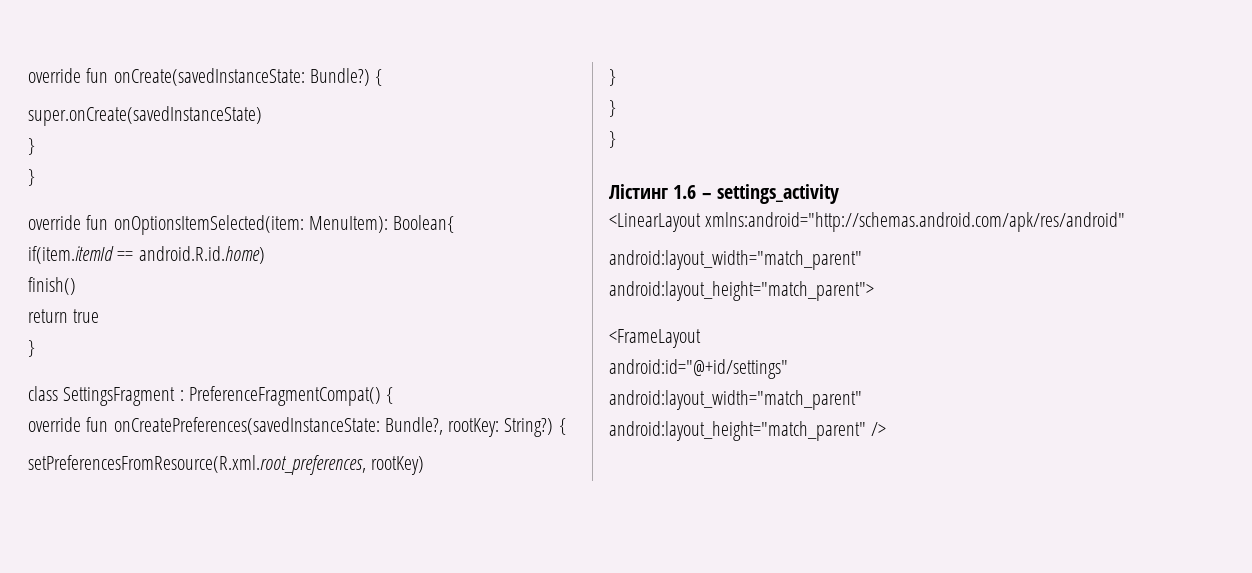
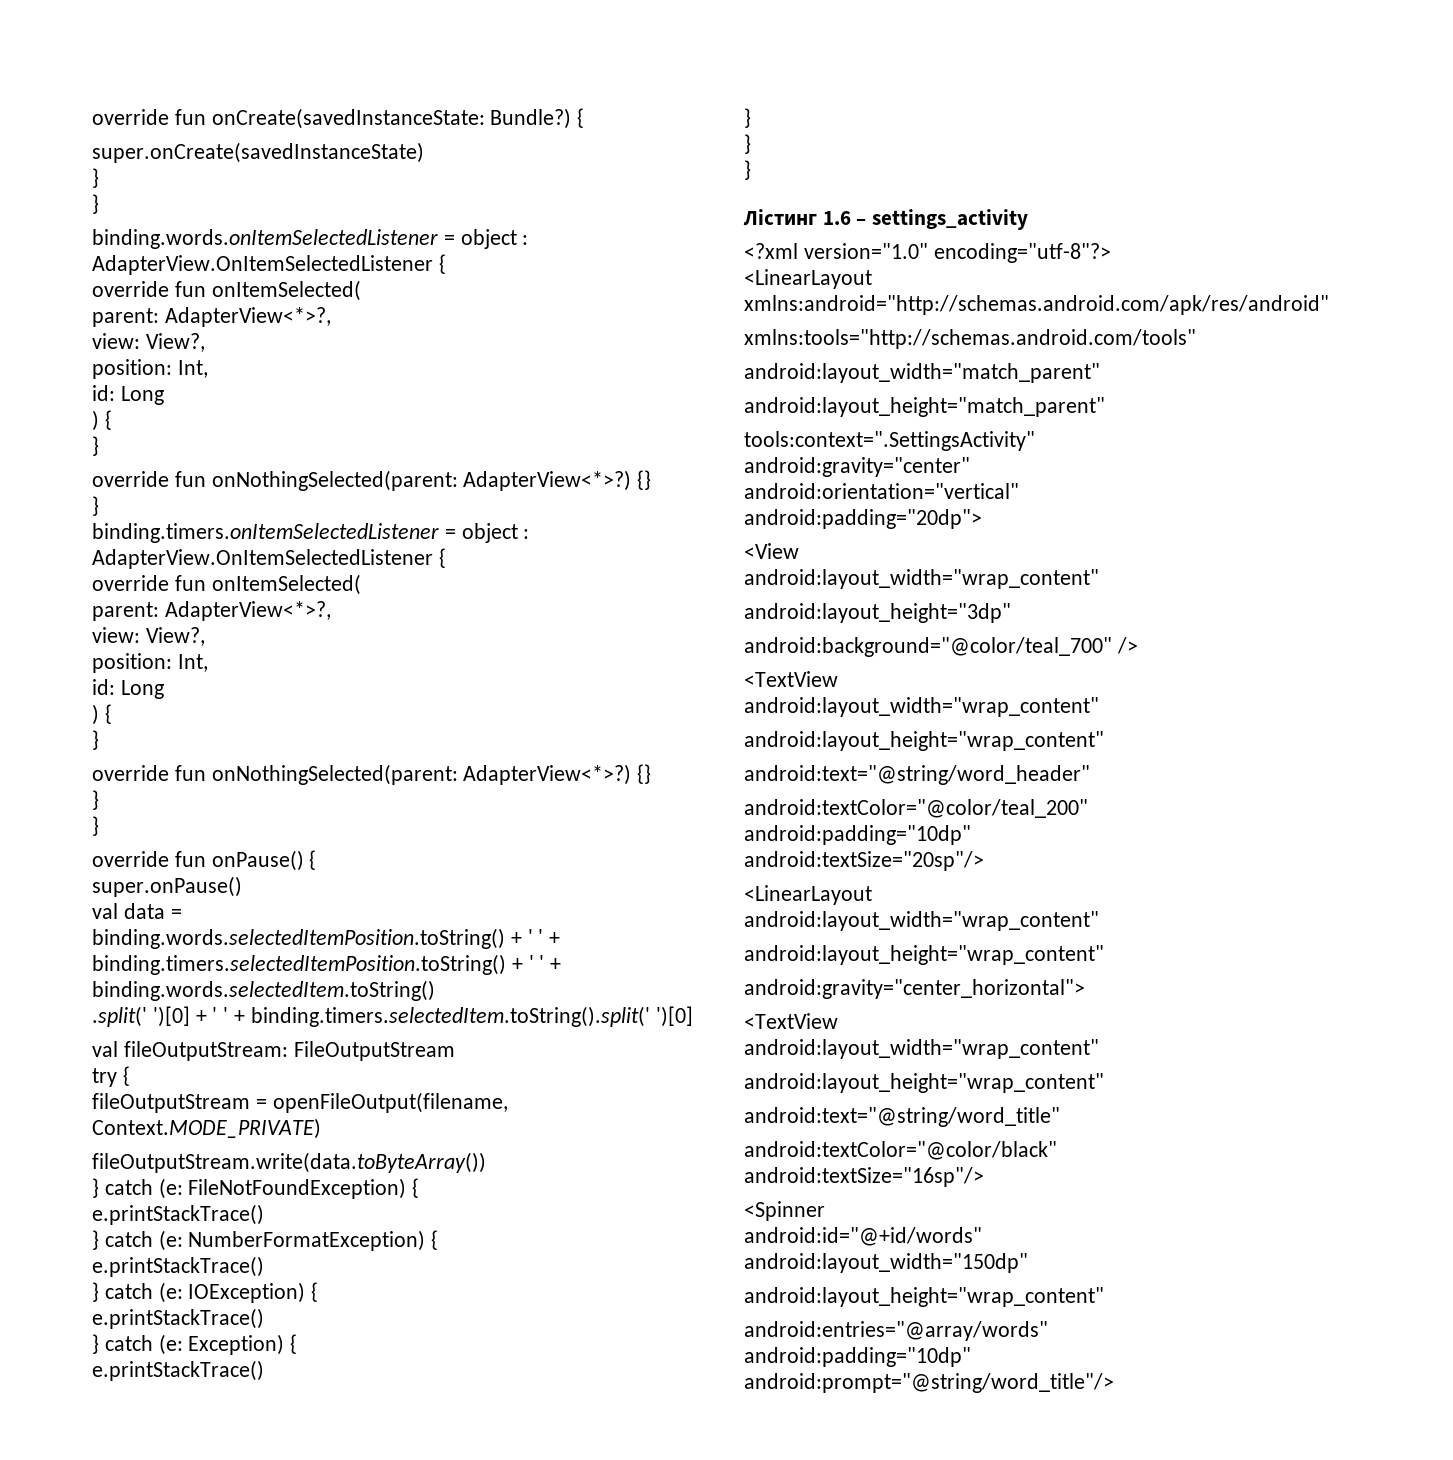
[28,215,455,235] [28,246,265,264] [28,277,76,295] [28,309,100,323] [28,340,35,357] [28,386,394,406] [28,417,566,437] [28,455,425,475] override fun onOptionsItemSelected(item: MenuItem): Boolean{ // if(item.itemId == android.R.id.home) // finish() // return true // } // class SettingsFragment : PreferenceFragmentCompat() { // override fun onCreatePreferences(savedInstanceState: Bundle?, rootKey: String?) { // setPreferencesFromResource(R.xml.root_preferences, rootKey) -> [92,229,529,249] [92,254,446,275] [92,280,361,301] [92,307,331,327] [92,333,205,352] [92,359,208,379] [92,385,164,405] [92,410,112,431] [92,436,99,456] [92,470,652,491] [92,496,99,516] [92,523,530,543] [92,548,446,569] [92,574,361,595] [92,601,331,621] [92,627,205,646] [92,653,208,673] [92,679,164,699] [92,704,112,725] [92,730,99,750] [92,764,652,785] [92,790,99,810] [92,816,99,836] [92,850,317,871] [92,876,242,897] [92,903,182,919] [92,928,561,949] [92,954,562,975] [92,980,435,1001] [92,1006,693,1027] [92,1041,455,1061] [92,1066,130,1087] [92,1092,508,1113] [92,1118,321,1139] [92,1152,486,1173] [92,1178,420,1199] [92,1204,264,1225] [92,1230,439,1251] [92,1256,264,1277] [92,1282,319,1303] [92,1308,264,1329] [92,1334,298,1355] [92,1360,264,1381] binding.words.onItemSelectedListener = object : AdapterView.OnItemSelectedListener { // override fun onItemSelected( // parent: AdapterView<*>?, // view: View?, // position: Int, // id: Long // ) { // } // override fun onNothingSelected(parent: AdapterView<*>?) {} // } // binding.timers.onItemSelectedListener = object : AdapterView.OnItemSelectedListener { // override fun onItemSelected( // parent: AdapterView<*>?, // view: View?, // position: Int, // id: Long // ) { // } // override fun onNothingSelected(parent: AdapterView<*>?) {} // } // } // override fun onPause() { // super.onPause() // val data = // binding.words.selectedItemPosition.toString() + ' ' + binding.timers.selectedItemPosition.toString() + ' ' + binding.words.selectedItem.toString() // .split(' ')[0] + ' ' + binding.timers.selectedItem.toString().split(' ')[0] // val fileOutputStream: FileOutputStream // try { // fileOutputStream = openFileOutput(filename, Context.MODE_PRIVATE) // fileOutputStream.write(data.toByteArray()) // } catch (e: FileNotFoundException) { // e.printStackTrace() // } catch (e: NumberFormatException) { // e.printStackTrace() // } catch (e: IOException) { // e.printStackTrace() // } catch (e: Exception) { // e.printStackTrace()
(839, 194) none -> [744,243,1111,263] // <?xml version="1.0" encoding="utf-8"?>
[609,250,862,270] [609,281,874,301] [609,329,701,348] [609,359,788,379] [609,390,862,410] [609,421,887,441] android:layout_width="match_parent" // android:layout_height="match_parent"> // <FrameLayout // android:id="@+id/settings" // android:layout_width="match_parent" // android:layout_height="match_parent" /> -> [744,329,1196,349] [744,363,1100,383] [744,397,1105,417] [744,431,1035,451] [744,457,970,477] [744,483,1019,499] [744,509,982,529] [744,543,799,559] [744,569,1099,589] [744,603,1011,623] [744,637,1138,657] [744,671,838,687] [744,697,1099,717] [744,731,1104,751] [744,765,1090,785] [744,799,1088,818] [744,825,971,845] [744,851,984,871] [744,885,872,905] [744,911,1099,931] [744,945,1104,965] [744,979,1085,999] [744,1013,838,1029] [744,1039,1099,1059] [744,1073,1104,1093] [744,1107,1060,1127] [744,1141,1057,1160] [744,1167,984,1187] [744,1201,825,1221] [744,1227,982,1246] [744,1253,1028,1273] [744,1287,1104,1307] [744,1321,1048,1341] [744,1347,971,1367] [744,1373,1114,1393] xmlns:tools="http://schemas.android.com/tools" // android:layout_width="match_parent" // android:layout_height="match_parent" // tools:context=".SettingsActivity" // android:gravity="center" // android:orientation="vertical" // android:padding="20dp"> // <View // android:layout_width="wrap_content" // android:layout_height="3dp" // android:background="@color/teal_700" /> // <TextView // android:layout_width="wrap_content" // android:layout_height="wrap_content" // android:text="@string/word_header" // android:textColor="@color/teal_200" // android:padding="10dp" // android:textSize="20sp"/> // <LinearLayout // android:layout_width="wrap_content" // android:layout_height="wrap_content" // android:gravity="center_horizontal"> // <TextView // android:layout_width="wrap_content" // android:layout_height="wrap_content" // android:text="@string/word_title" // android:textColor="@color/black" // android:textSize="16sp"/> // <Spinner // android:id="@+id/words" // android:layout_width="150dp" // android:layout_height="wrap_content" // android:entries="@array/words" // android:padding="10dp" // android:prompt="@string/word_title"/>

